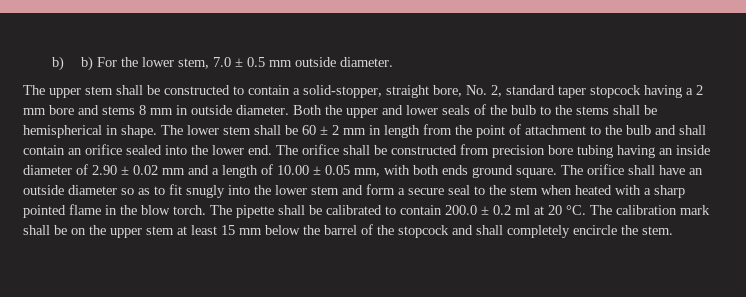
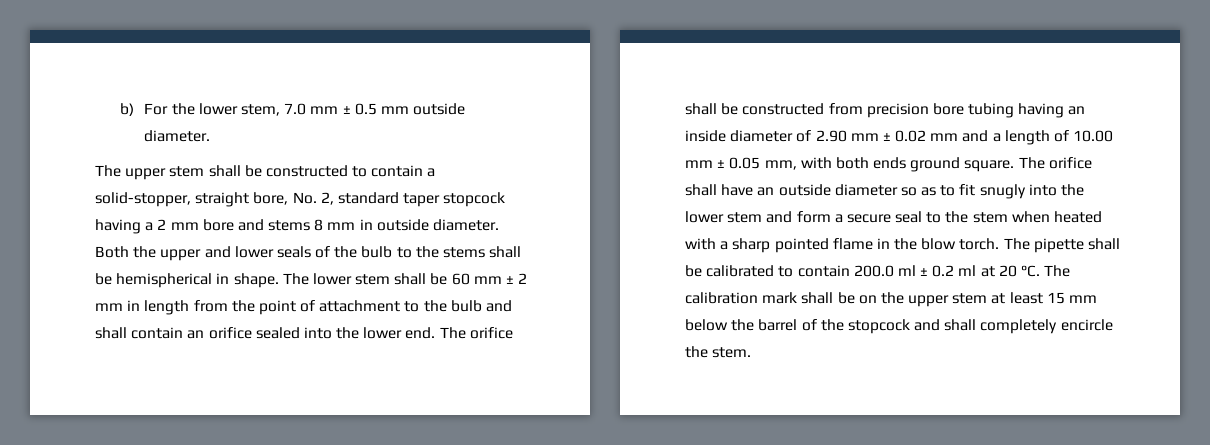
[51,56,93,71] b) b) -> [119,103,134,116] b)
(231, 62) none -> [310,106,339,114] mm
(316, 130) none -> [473,276,502,284] mm
(117, 170) none -> [850,133,879,141] mm
(309, 170) none -> [685,160,713,168] mm
(477, 210) none -> [897,265,916,276] ml

